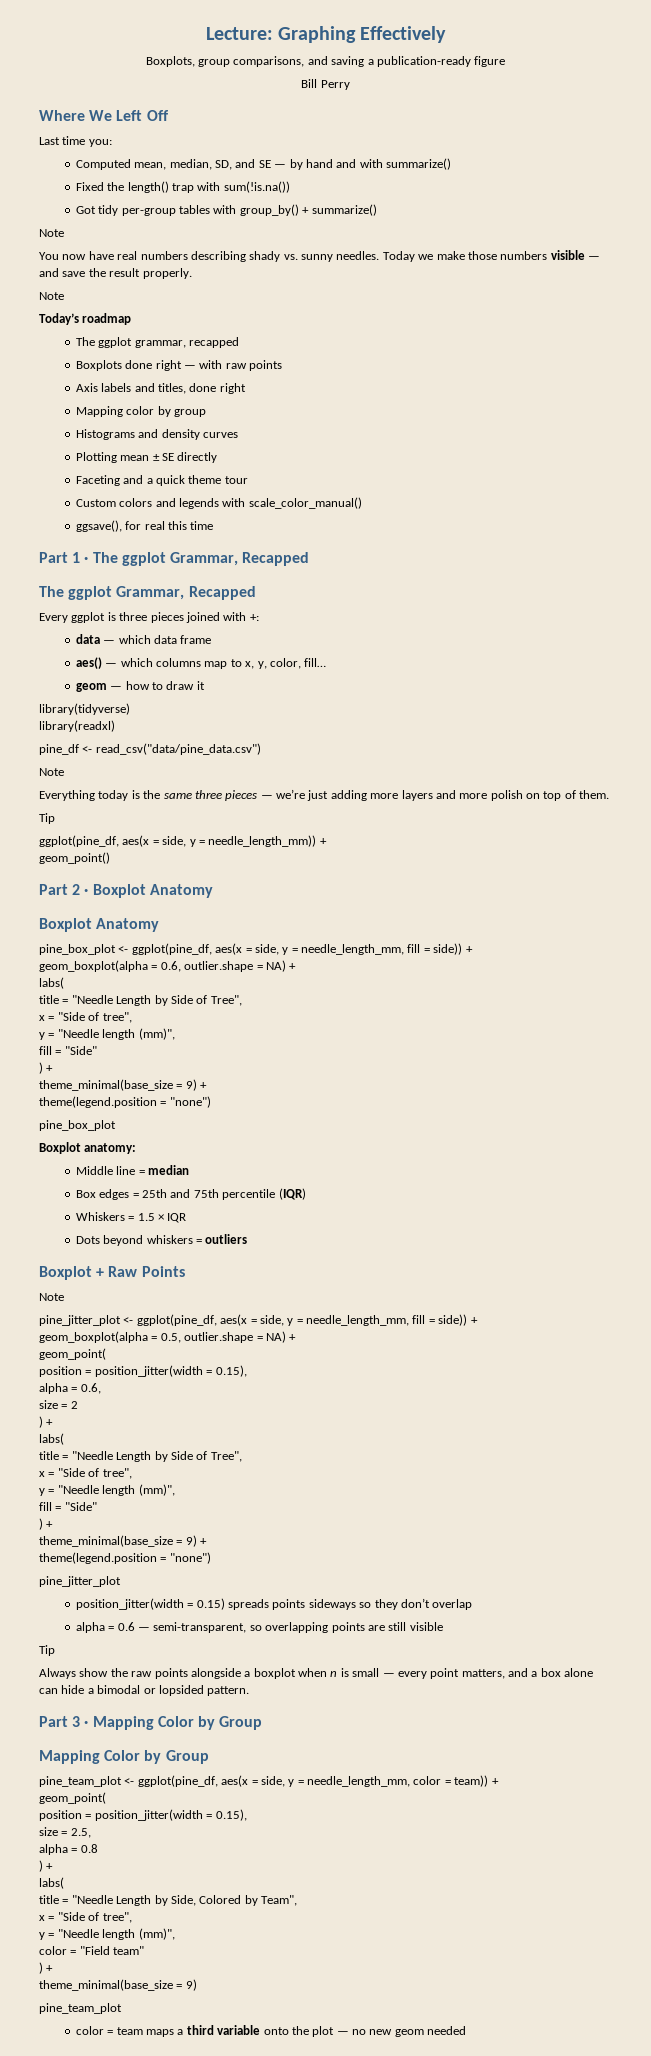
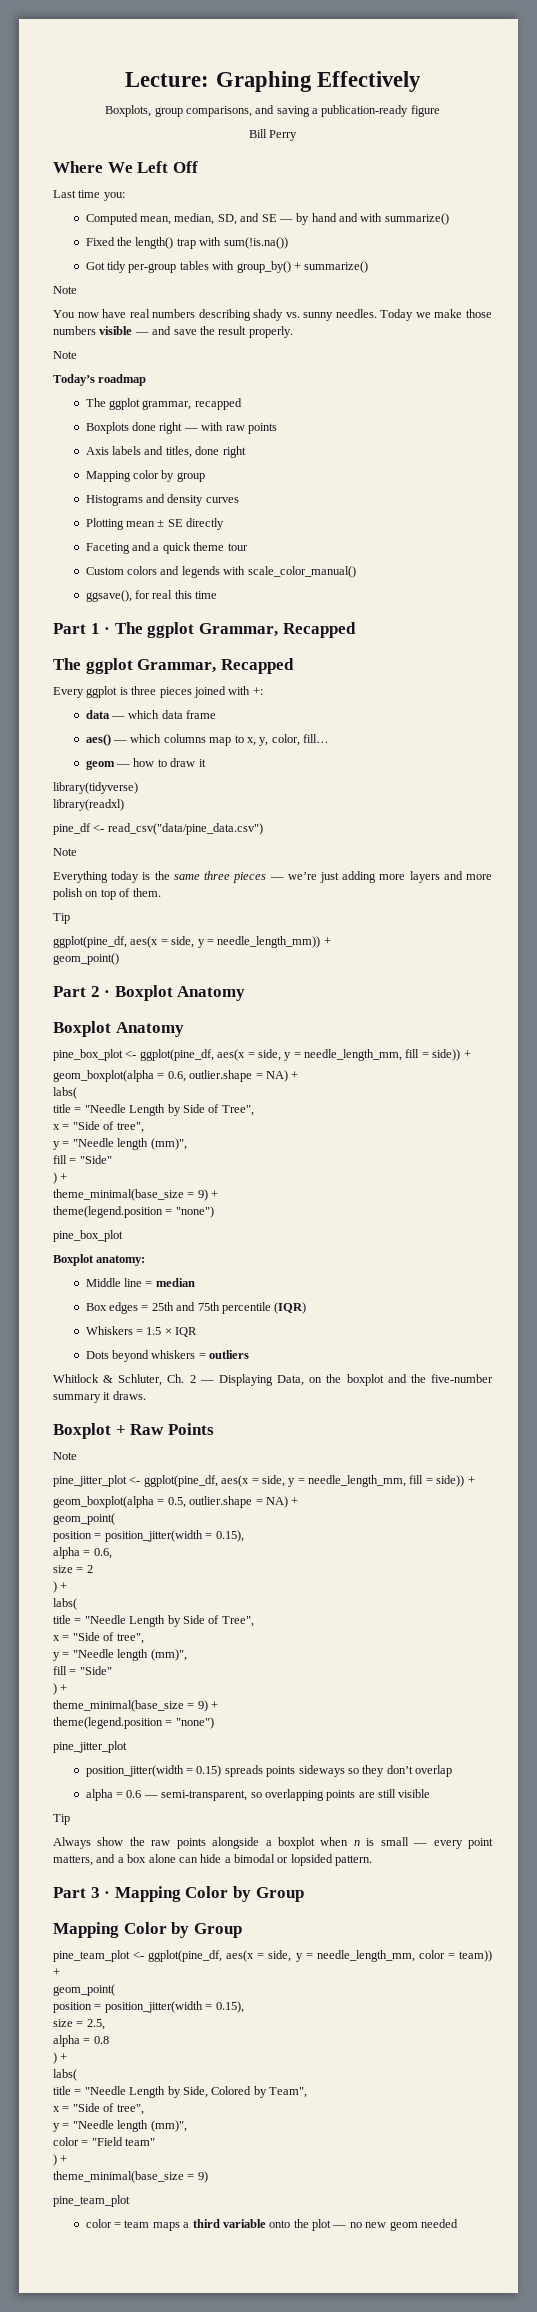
(248, 1239) none -> [53,1374,493,1386] [53,1391,146,1403] // Whitlock & Schluter, Ch. 2 — Displaying Data, on the boxplot and the five-number summary it draws.

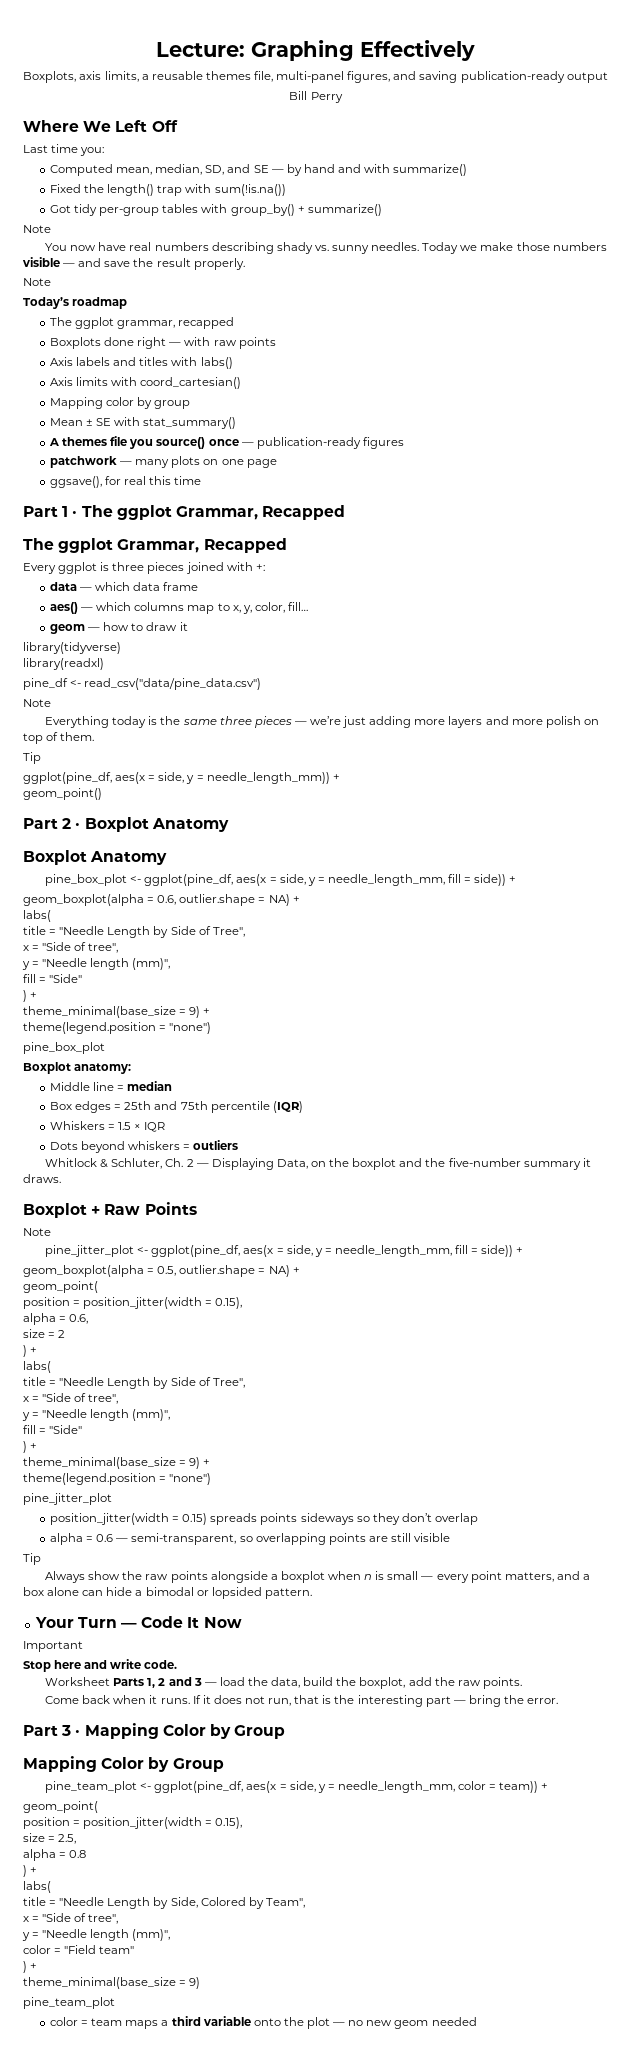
[154,105,440,117] group comparisons, and saving a publication-ready figure -> [79,71,608,83] axis limits, a reusable themes file, multi-panel figures, and saving publication-ready output
[165,446,246,458] [85,470,205,482] [85,494,239,506] [85,518,225,530] [85,542,248,554] [85,566,356,578] titles, done right // Mapping color by group // Histograms and density curves // Plotting mean ± SE directly // Faceting and a quick theme tour // Custom colors and legends with scale_color_manual() -> [139,357,233,369] [50,377,242,389] [50,397,191,409] [50,417,237,429] [49,436,404,449] [50,456,277,468] titles with labs() // Axis limits with coord_cartesian() // Mapping color by group // Mean ± SE with stat_summary() // A themes file you source() once — publication-ready figures // patchwork — many plots on one page
(373, 1860) none -> [34,1616,242,1628] [23,1641,83,1652] [23,1659,178,1672] [45,1677,522,1689] [45,1695,559,1707] // Your Turn — Code It Now // Important // Stop here and write code. // Worksheet Parts 1, 2 and 3 — load the data, build the boxplot, add the raw points. // Come back when it runs. If it does not run, that is the interesting part — bring the error.

